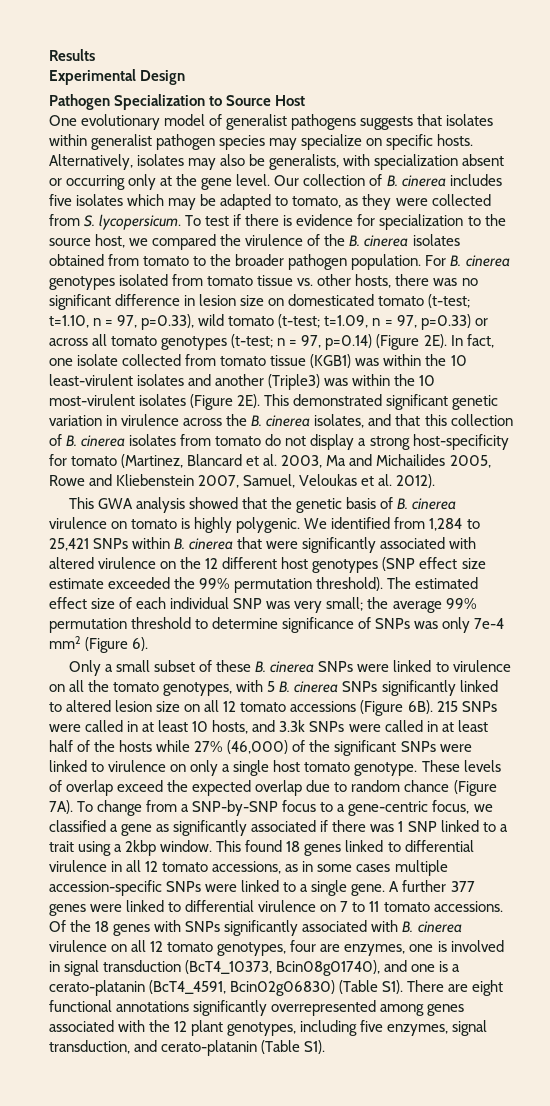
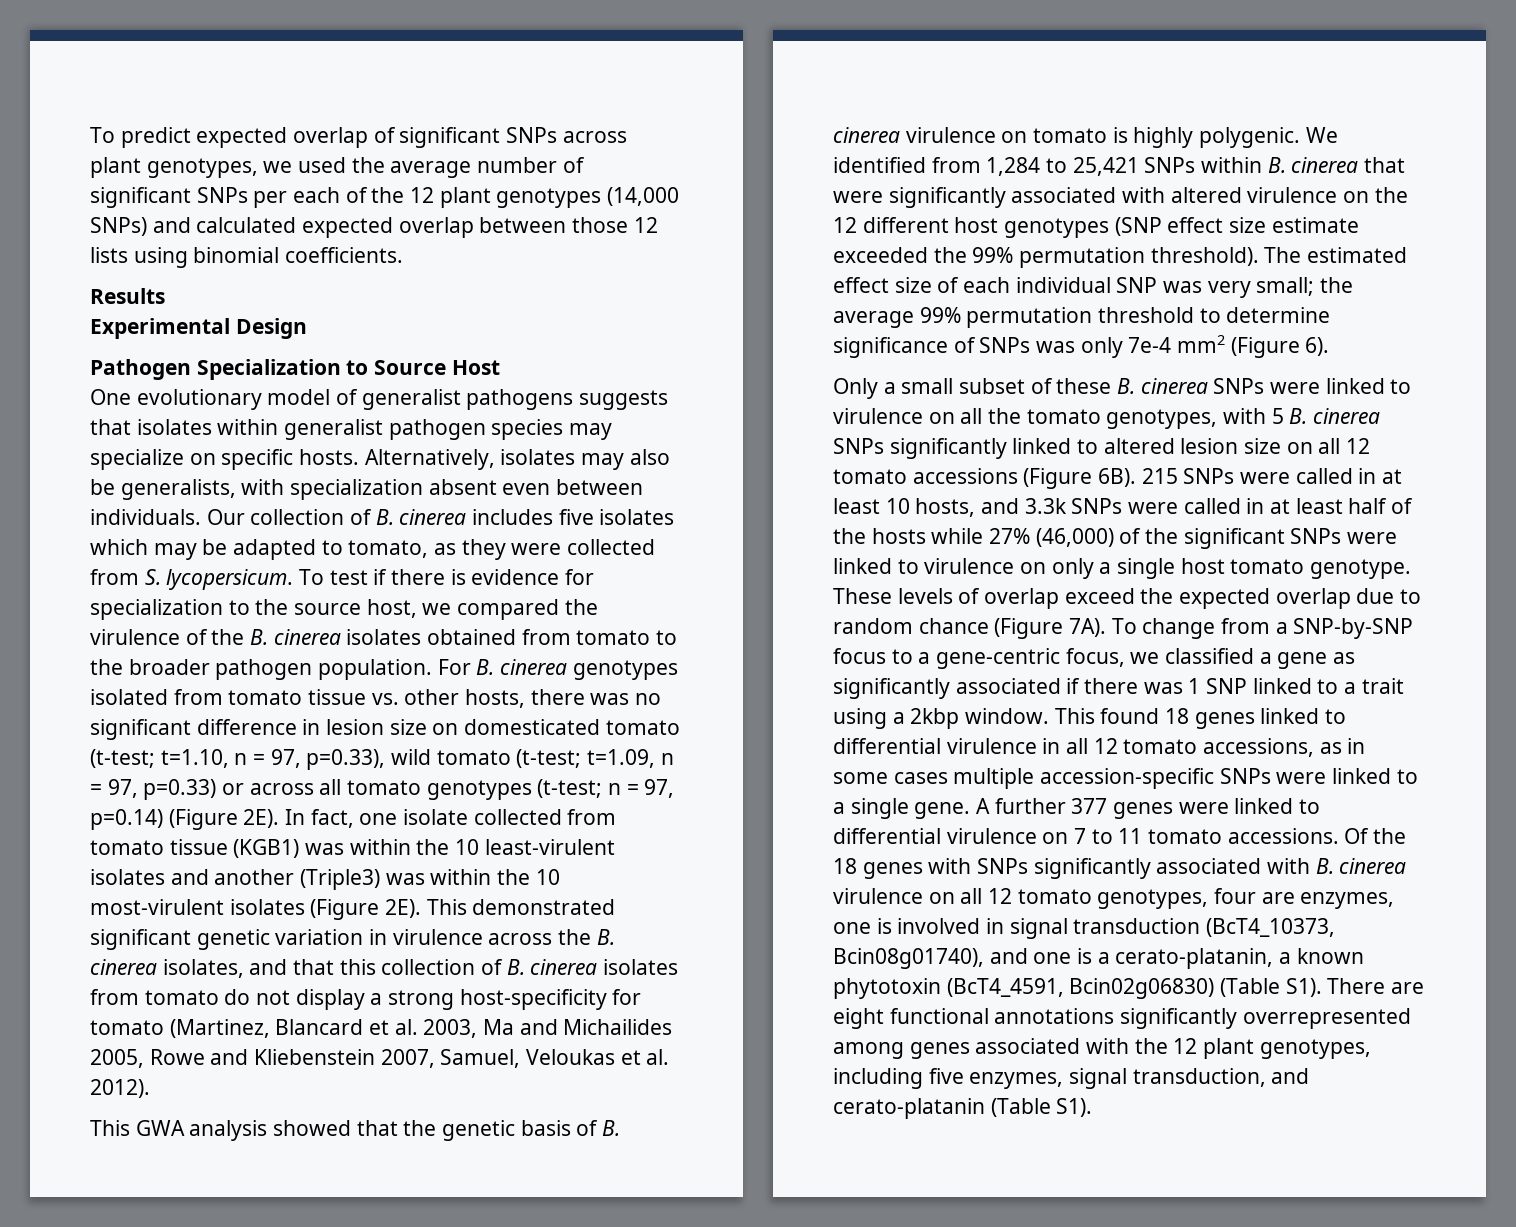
(49, 55) none -> [90,127,627,148] [90,157,585,178] [90,187,680,208] [90,217,658,238] [90,247,404,268] To predict expected overlap of significant SNPs across plant genotypes, we used the average number of significant SNPs per each of the 12 plant genotypes (14,000 SNPs) and calculated expected overlap between those 12 lists using binomial coefficients. //
[49,174,271,190] or occurring only at the gene level. -> [502,479,644,495] [90,509,201,525] even between individuals.
[49,980,145,996] cerato-platanin -> [1115,948,1364,969] [833,978,941,999] cerato-platanin, a known phytotoxin

